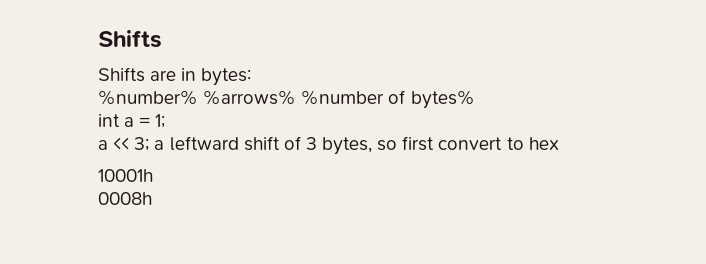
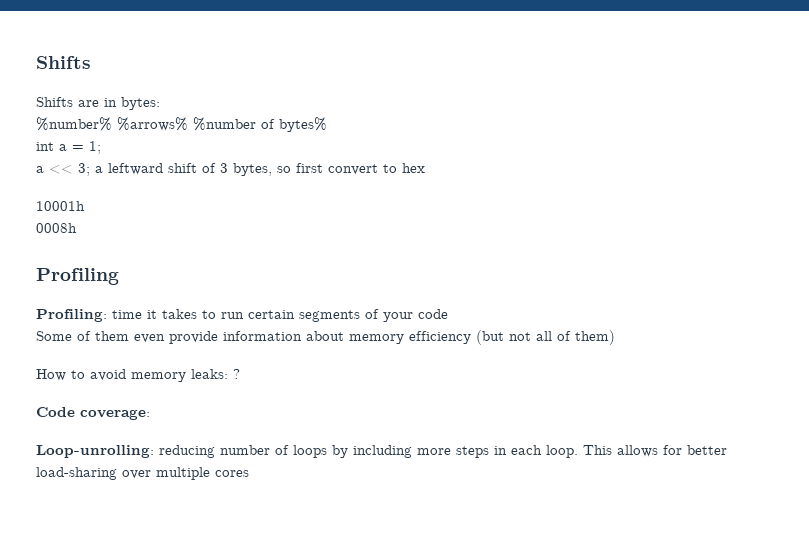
(152, 198) none -> [36,268,119,285] [36,309,448,322] [36,330,615,345] [36,369,240,382] [36,407,150,420] [36,445,727,458] [36,467,249,480] // Profiling // Profiling: time it takes to run certain segments of your code // Some of them even provide information about memory efficiency (but not all of them) // How to avoid memory leaks: ? // Code coverage: // Loop-unrolling: reducing number of loops by including more steps in each loop. This allows for better load-sharing over multiple cores

